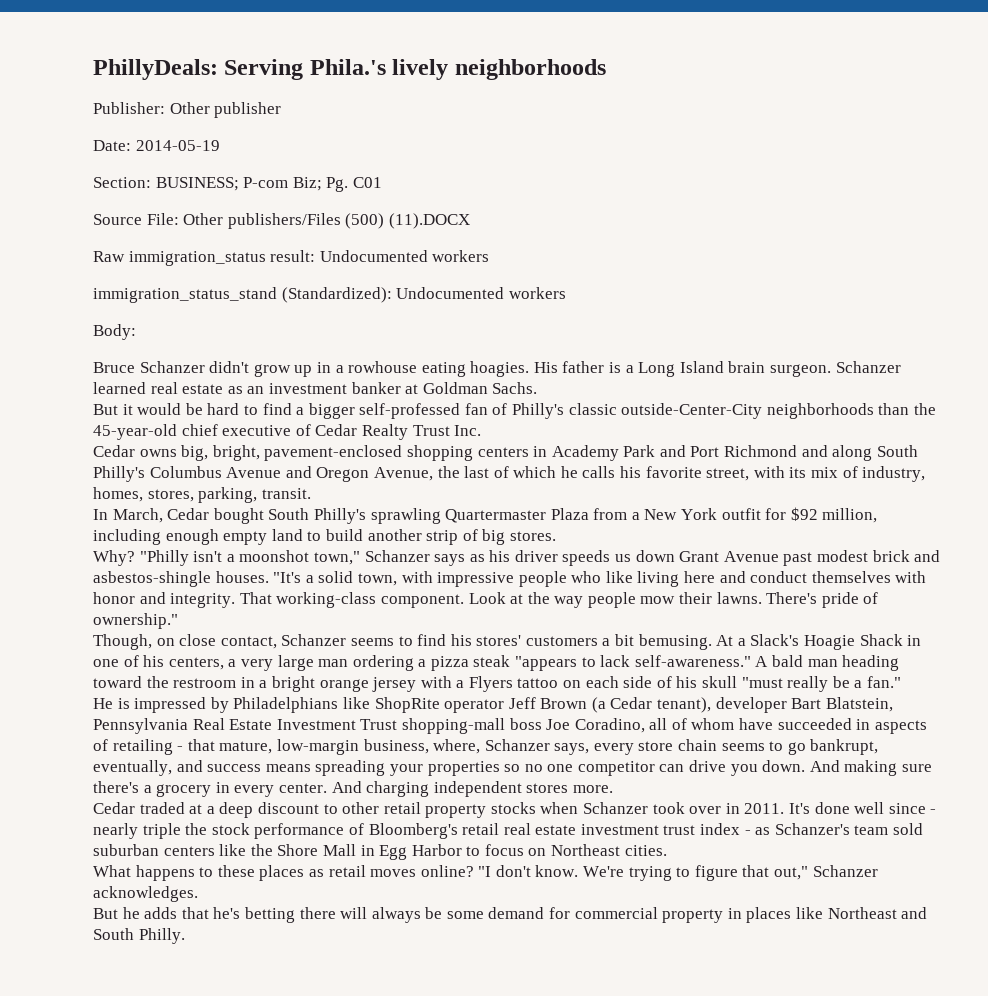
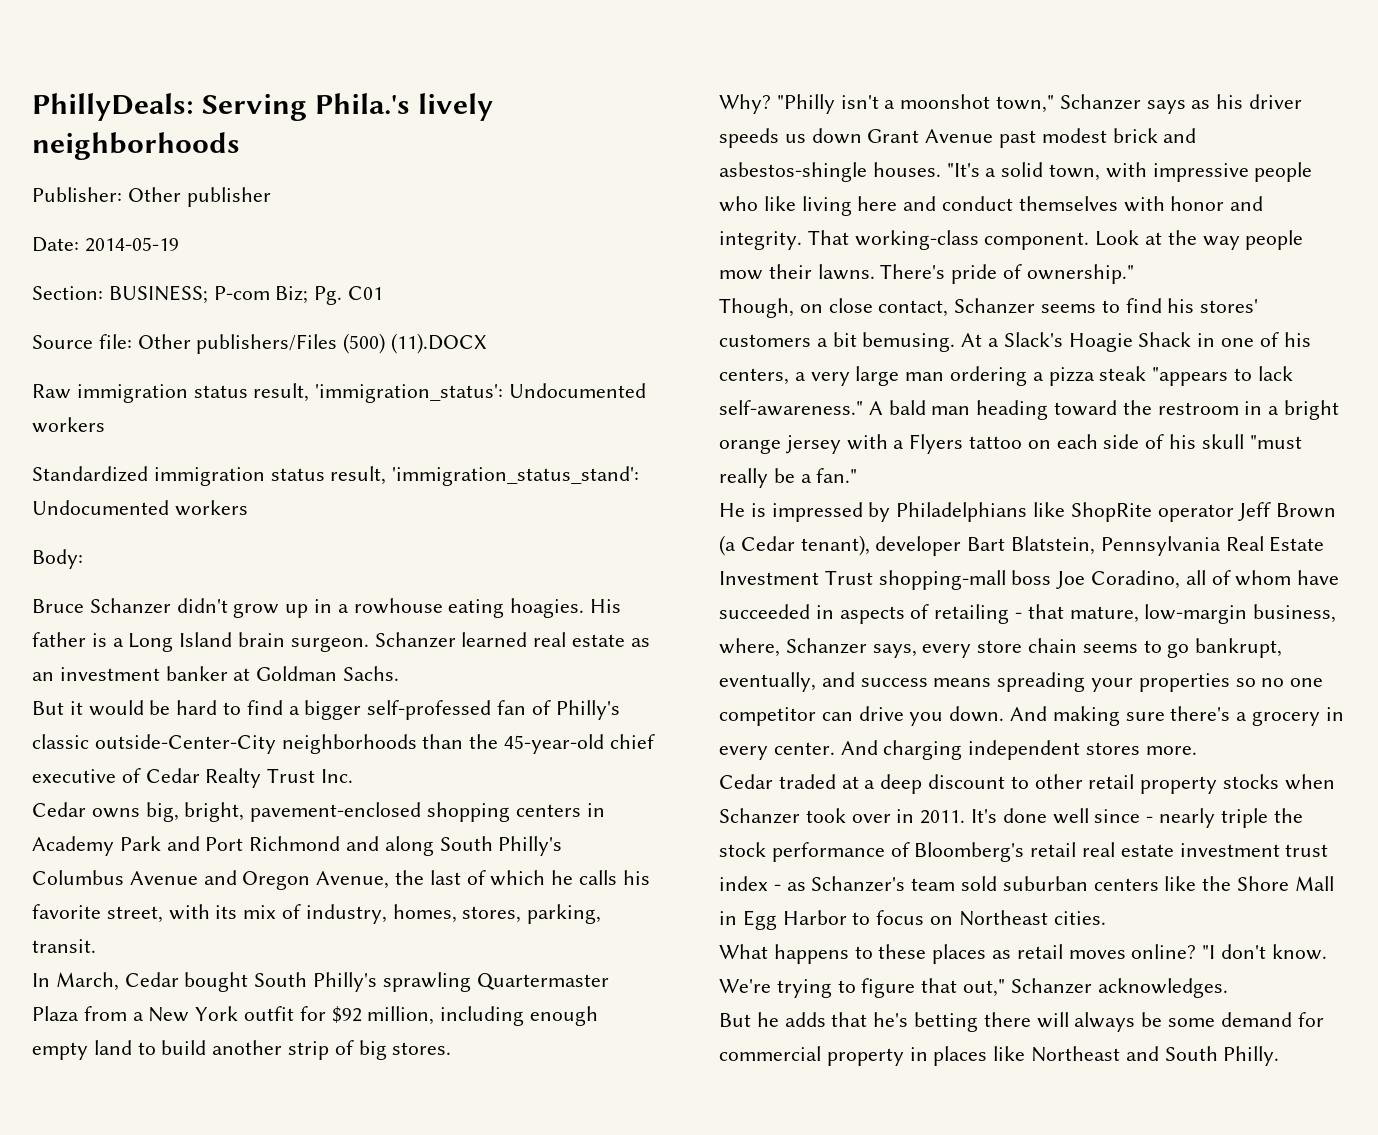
[146,213,179,225] File: -> [98,334,132,349] file:
[128,250,490,266] [93,287,392,303] immigration_status result: Undocumented workers // immigration_status_stand (Standardized): -> [76,383,647,403] [32,417,105,433] [32,466,640,486] immigration status result, 'immigration_status': Undocumented workers // Standardized immigration status result, 'immigration_status_stand':

